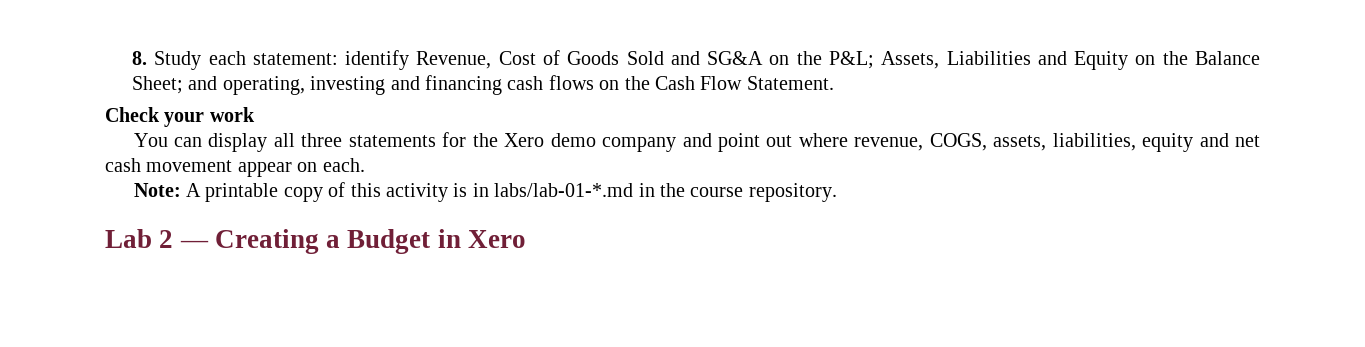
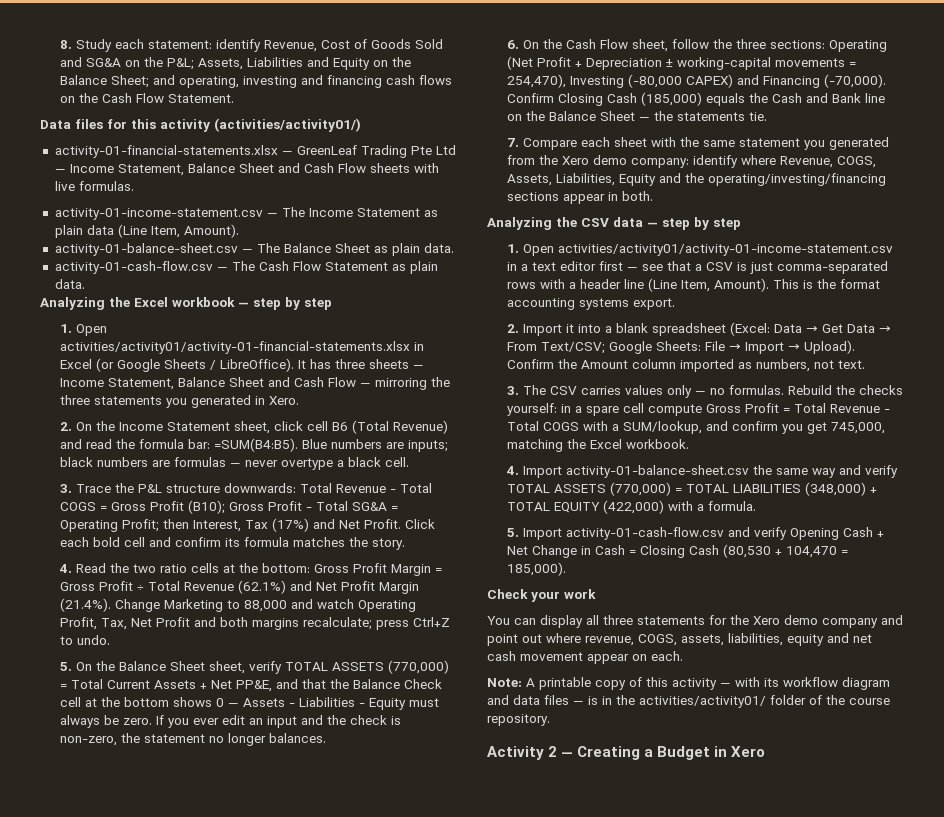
(834, 83) none -> [40,118,361,132] [54,145,456,158] [54,163,439,176] [54,181,134,191] [54,207,438,220] [54,224,239,238] [54,243,454,256] [54,261,438,274] [54,279,85,289] [40,297,332,310] [60,324,108,336] [60,341,425,354] [60,358,425,372] [60,377,451,390] [60,395,300,408] [60,420,449,434] [60,438,449,452] [60,457,410,470] [60,483,433,493] [60,500,399,514] [60,518,436,532] [60,537,406,550] [59,563,443,576] [60,580,420,594] [60,598,417,612] [60,617,451,630] [60,635,111,645] [60,660,450,674] [60,679,443,692] [60,697,440,710] [60,715,402,728] [60,733,327,746] [507,39,888,52] [507,56,857,70] [507,74,887,88] [507,92,886,106] [507,111,768,121] [507,137,890,150] [507,155,877,168] [507,173,887,186] [507,191,654,204] [487,217,741,230] [507,244,894,256] [507,261,889,274] [507,278,881,292] [507,298,676,310] [507,322,892,336] [507,340,856,354] [507,359,866,372] [507,385,904,398] [507,403,891,416] [507,421,886,434] [507,439,690,452] [506,465,899,478] [507,482,878,496] [507,500,757,514] [507,527,885,540] [507,544,849,558] [507,562,567,576] // Data files for this activity (activities/activity01/) // activity-01-financial-statements.xlsx — GreenLeaf Trading Pte Ltd — Income Statement, Balance Sheet and Cash Flow sheets with live formulas. // activity-01-income-statement.csv — The Income Statement as plain data (Line Item, Amount). // activity-01-balance-sheet.csv — The Balance Sheet as plain data. // activity-01-cash-flow.csv — The Cash Flow Statement as plain data. // Analyzing the Excel workbook — step by step // 1. Open activities/activity01/activity-01-financial-statements.xlsx in Excel (or Google Sheets / LibreOffice). It has three sheets — Income Statement, Balance Sheet and Cash Flow — mirroring the three statements you generated in Xero. // 2. On the Income Statement sheet, click cell B6 (Total Revenue) and read the formula bar: =SUM(B4:B5). Blue numbers are inputs; black numbers are formulas — never overtype a black cell. // 3. Trace the P&L structure downwards: Total Revenue − Total COGS = Gross Profit (B10); Gross Profit − Total SG&A = Operating Profit; then Interest, Tax (17%) and Net Profit. Click each bold cell and confirm its formula matches the story. // 4. Read the two ratio cells at the bottom: Gross Profit Margin = Gross Profit ÷ Total Revenue (62.1%) and Net Profit Margin (21.4%). Change Marketing to 88,000 and watch Operating Profit, Tax, Net Profit and both margins recalculate; press Ctrl+Z to undo. // 5. On the Balance Sheet sheet, verify TOTAL ASSETS (770,000) = Total Current Assets + Net PP&E, and that the Balance Check cell at the bottom shows 0 — Assets − Liabilities − Equity must always be zero. If you ever edit an input and the check is non-zero, the statement no longer balances. // 6. On the Cash Flow sheet, follow the three sections: Operating (Net Profit + Depreciation ± working-capital movements = 254,470), Investing (−80,000 CAPEX) and Financing (−70,000). Confirm Closing Cash (185,000) equals the Cash and Bank line on the Balance Sheet — the statements tie. // 7. Compare each sheet with the same statement you generated from the Xero demo company: identify where Revenue, COGS, Assets, Liabilities, Equity and the operating/investing/financing sections appear in both. // Analyzing the CSV data — step by step // 1. Open activities/activity01/activity-01-income-statement.csv in a text editor first — see that a CSV is just comma-separated rows with a header line (Line Item, Amount). This is the format accounting systems export. // 2. Import it into a blank spreadsheet (Excel: Data → Get Data → From Text/CSV; Google Sheets: File → Import → Upload). Confirm the Amount column imported as numbers, not text. // 3. The CSV carries values only — no formulas. Rebuild the checks yourself: in a spare cell compute Gross Profit = Total Revenue − Total COGS with a SUM/lookup, and confirm you get 745,000, matching the Excel workbook. // 4. Import activity-01-balance-sheet.csv the same way and verify TOTAL ASSETS (770,000) = TOTAL LIABILITIES (348,000) + TOTAL EQUITY (422,000) with a formula. // 5. Import activity-01-cash-flow.csv and verify Opening Cash + Net Change in Cash = Closing Cash (80,530 + 104,470 = 185,000).
[453,183,655,197] is in labs/lab-01-*.md in -> [720,677,890,690] [487,695,822,708] — with its workflow diagram and data files — is in the activities/activity01/ folder of
[105,229,152,248] Lab -> [487,746,544,760] Activity

